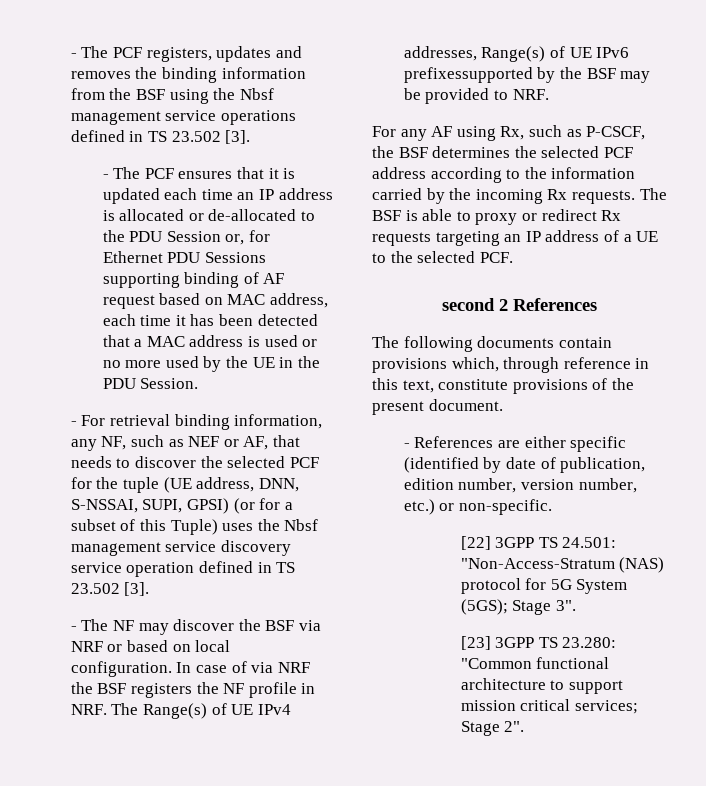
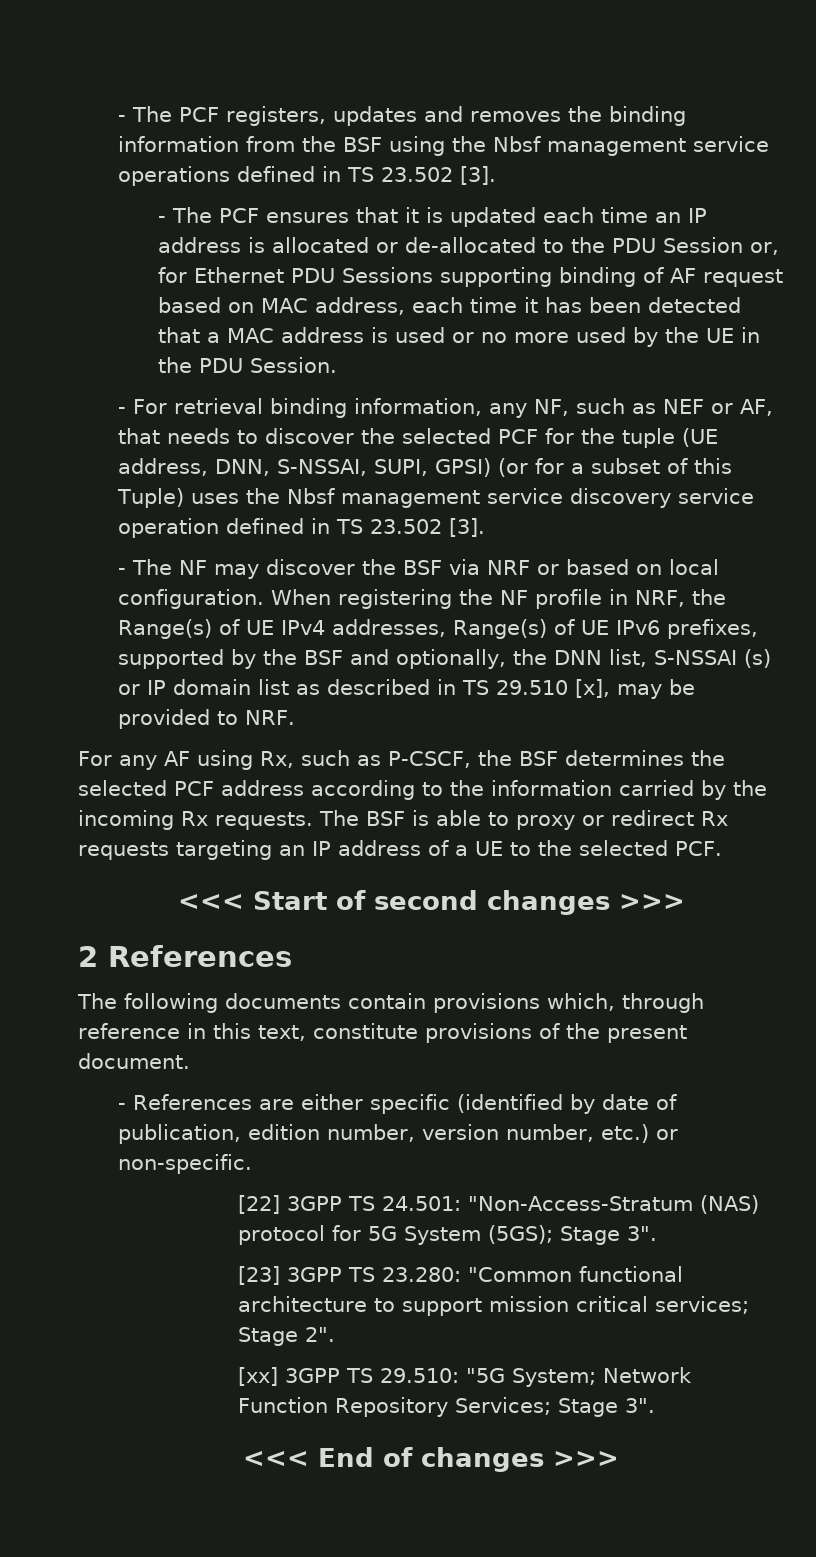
[176,661,310,673] [70,682,192,698] In case of via NRF the BSF registers -> [271,589,453,609] When registering
[70,703,139,715] NRF. The -> [635,589,727,607] NRF, the
[403,67,533,83] prefixessupported -> [667,619,759,639] [118,649,225,669] prefixes, supported
(616, 73) none -> [350,649,772,669] [118,679,611,698] and optionally, the DNN list, S-NSSAI (s) or IP domain list as described in TS 29.510 [x],
[442,298,495,311] second -> [177,890,685,915] <<< Start of second changes >>> //
(525, 726) none -> [238,1367,693,1387] [238,1397,656,1417] [243,1447,619,1472] // [xx] 3GPP TS 29.510: "5G System; Network Function Repository Services; Stage 3". // <<< End of changes >>>

